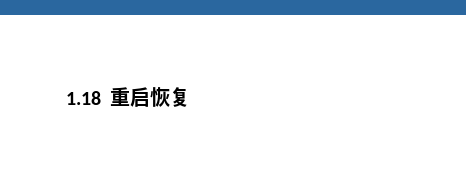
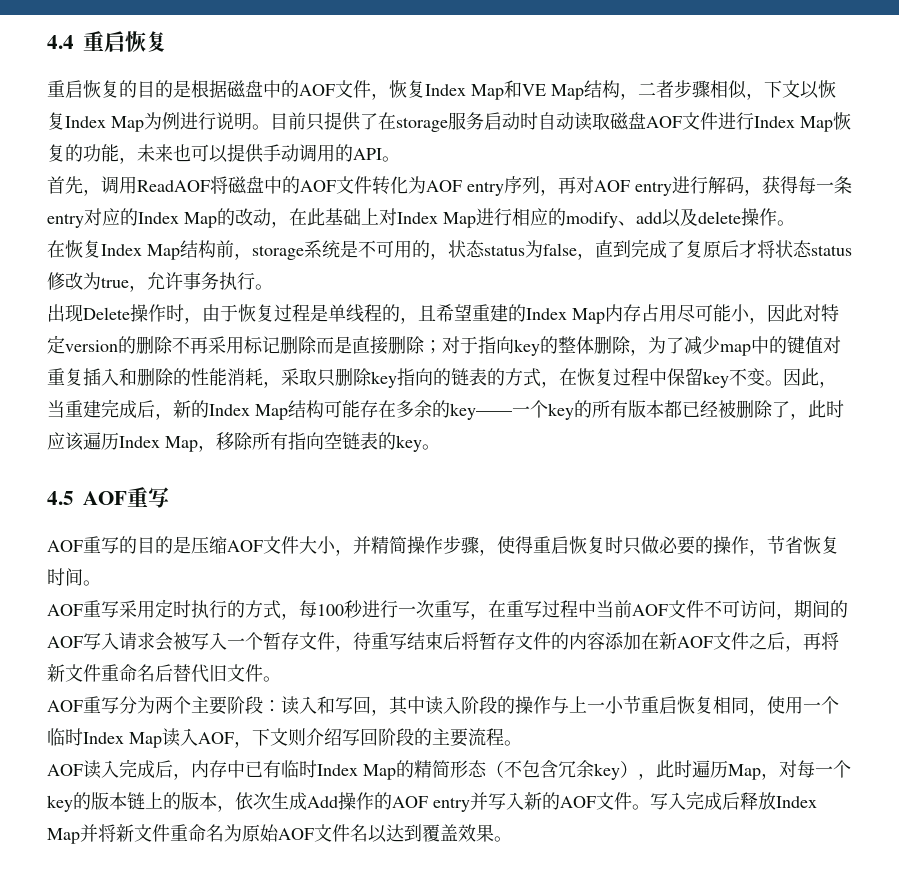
[66,87,190,107] 1.18重启恢复 -> [47,31,167,52] [47,80,836,100] [47,112,851,132] [47,144,400,164] [47,176,852,196] [47,208,795,228] [47,239,852,260] [47,272,273,292] [47,304,839,324] [47,335,841,356] [47,368,837,388] [47,399,844,420] [47,432,440,452] [47,487,169,508] [47,536,839,556] [47,568,101,586] [47,599,848,620] [47,632,839,652] [47,664,281,683] [47,696,839,716] [47,728,522,748] [47,759,851,780] [47,791,817,812] [47,824,512,844] 4.4重启恢复 // 重启恢复的目的是根据磁盘中的AOF文件，恢复Index Map和VE Map结构，二者步骤相似，下文以恢复Index Map为例进行说明。目前只提供了在storage服务启动时自动读取磁盘AOF文件进行Index Map恢复的功能，未来也可以提供手动调用的API。 // 首先，调用ReadAOF将磁盘中的AOF文件转化为AOF entry序列，再对AOF entry进行解码，获得每一条entry对应的Index Map的改动，在此基础上对Index Map进行相应的modify、add以及delete操作。 // 在恢复Index Map结构前，storage系统是不可用的，状态status为false，直到完成了复原后才将状态status修改为true，允许事务执行。 // 出现Delete操作时，由于恢复过程是单线程的，且希望重建的Index Map内存占用尽可能小，因此对特定version的删除不再采用标记删除而是直接删除；对于指向key的整体删除，为了减少map中的键值对重复插入和删除的性能消耗，采取只删除key指向的链表的方式，在恢复过程中保留key不变。因此，当重建完成后，新的Index Map结构可能存在多余的key——一个key的所有版本都已经被删除了，此时应该遍历Index Map，移除所有指向空链表的key。 // 4.5 AOF重写 // AOF重写的目的是压缩AOF文件大小，并精简操作步骤，使得重启恢复时只做必要的操作，节省恢复时间。 // AOF重写采用定时执行的方式，每100秒进行一次重写，在重写过程中当前AOF文件不可访问，期间的AOF写入请求会被写入一个暂存文件，待重写结束后将暂存文件的内容添加在新AOF文件之后，再将新文件重命名后替代旧文件。 // AOF重写分为两个主要阶段：读入和写回，其中读入阶段的操作与上一小节重启恢复相同，使用一个临时Index Map读入AOF，下文则介绍写回阶段的主要流程。 // AOF读入完成后，内存中已有临时Index Map的精简形态（不包含冗余key），此时遍历Map，对每一个key的版本链上的版本，依次生成Add操作的AOF entry并写入新的AOF文件。写入完成后释放Index Map并将新文件重命名为原始AOF文件名以达到覆盖效果。

